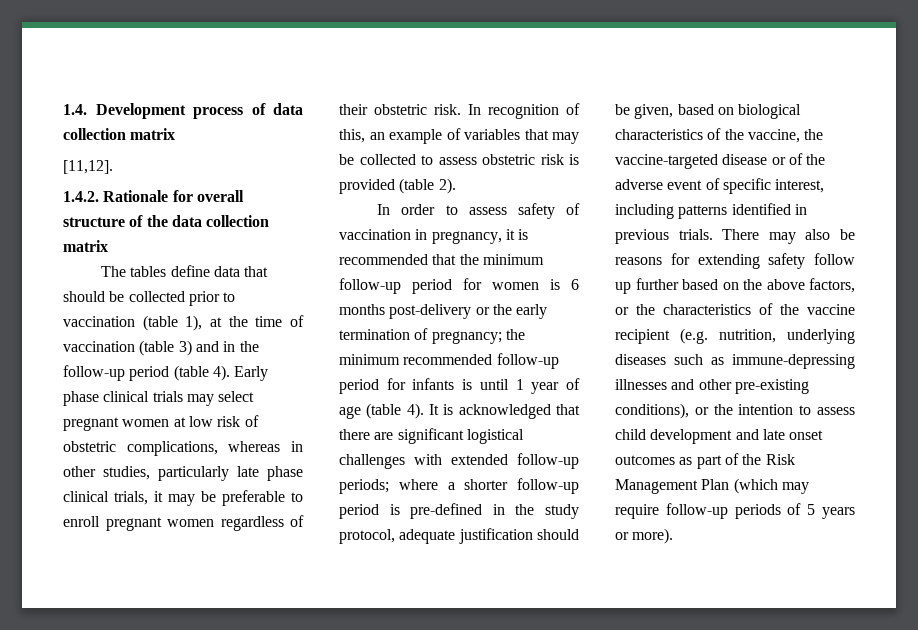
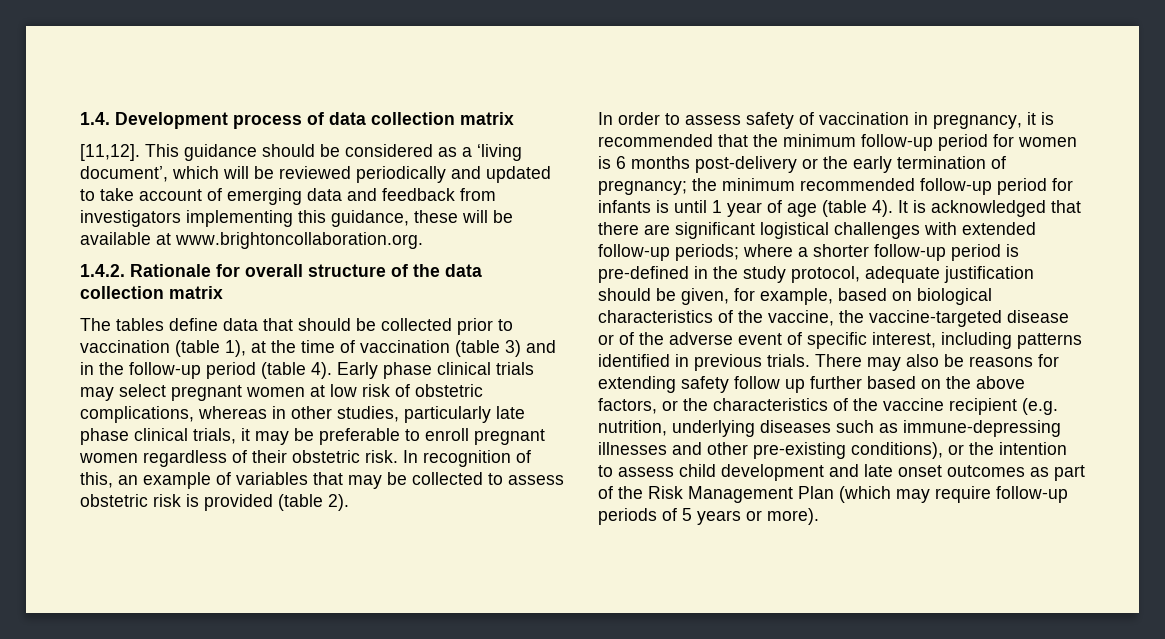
(113, 167) none -> [145,144,522,161] [80,166,551,183] [80,188,496,205] [80,210,513,227] [80,232,423,249] This guidance should be considered as a ‘living document’, which will be reviewed periodically and updated to take account of emerging data and feedback from investigators implementing this guidance, these will be available at www.brightoncollaboration.org.
(674, 111) none -> [734,288,833,305] for example,

